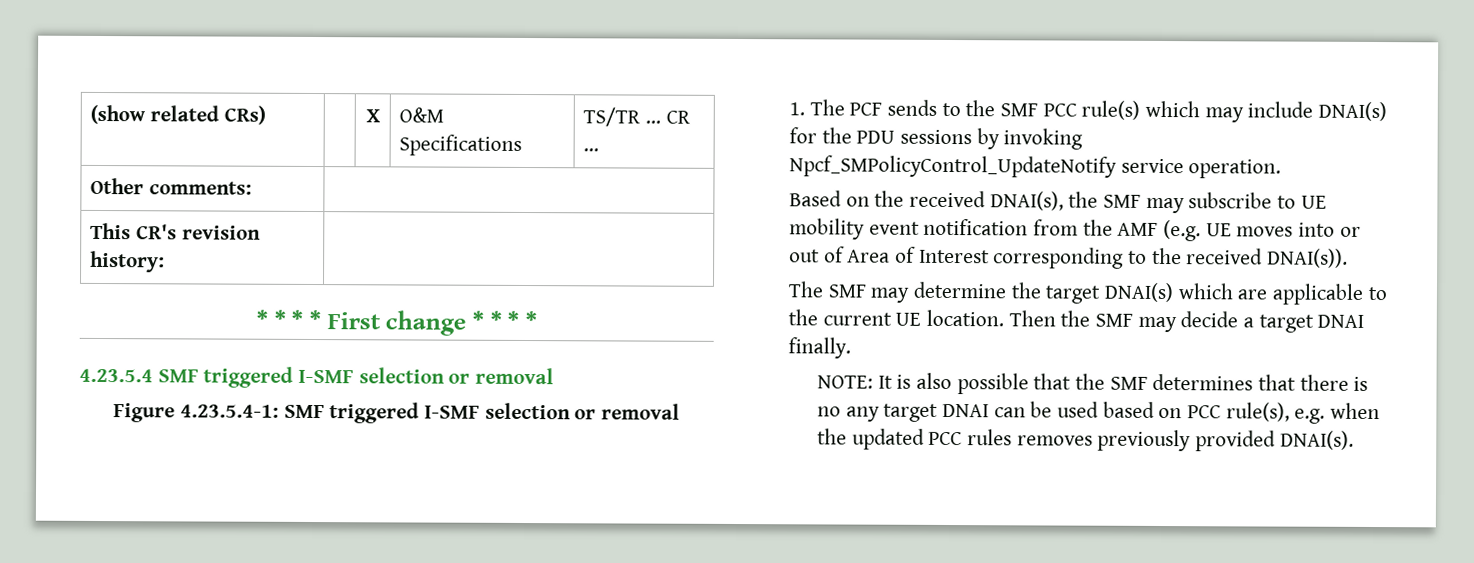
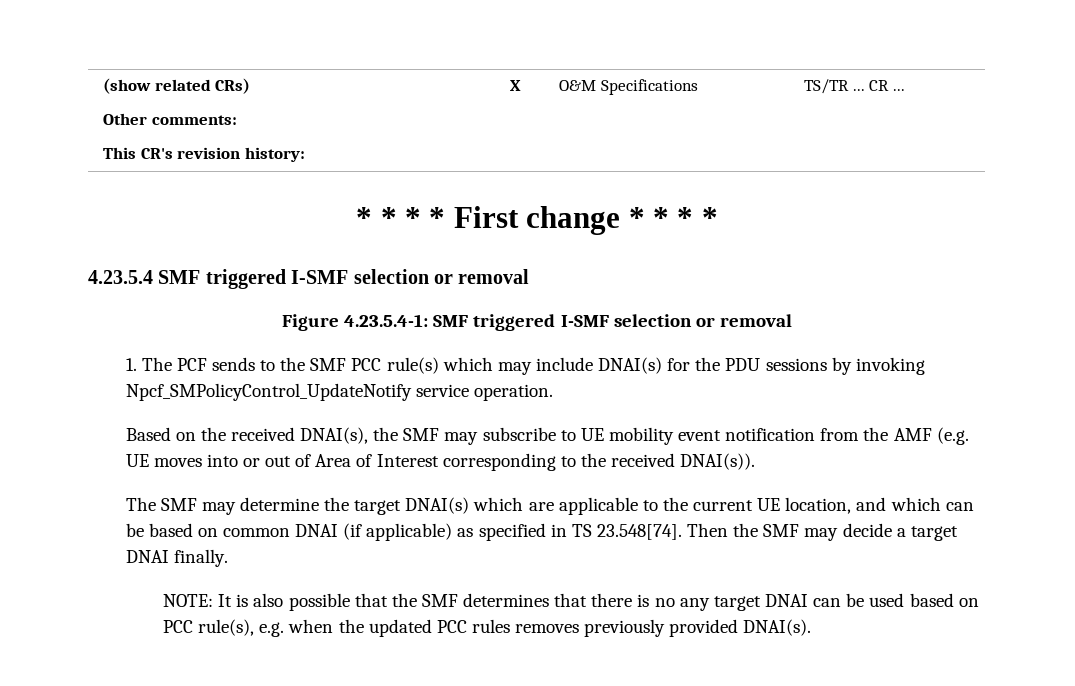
[925,309,1004,327] location. -> [785,497,974,514] [125,523,682,541] location, and which can be based on common DNAI (if applicable) as specified in TS 23.548[74].

